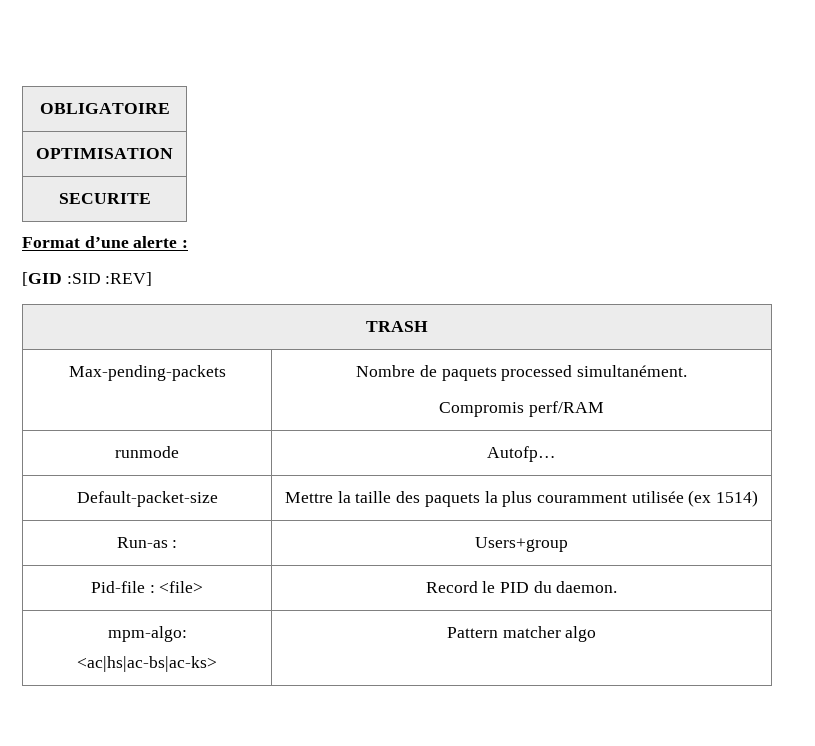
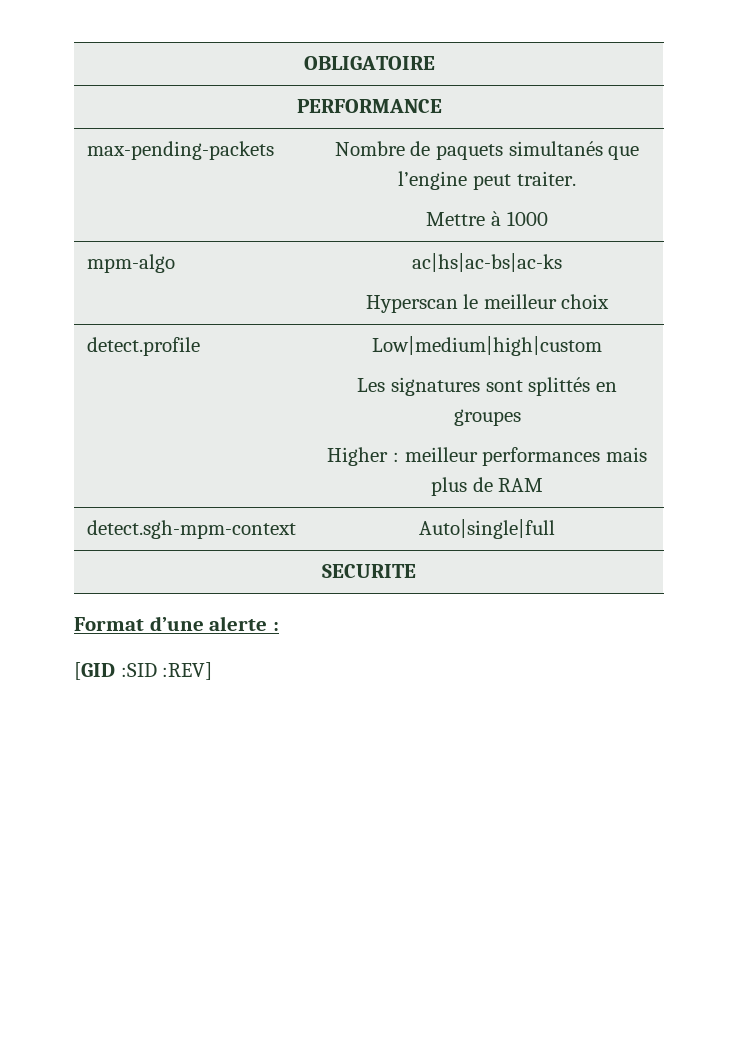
[36,148,173,159] OPTIMISATION -> [296,99,442,113] [87,141,275,160] [334,141,640,160] [398,171,576,190] [426,211,548,226] [87,254,176,273] [412,253,562,272] [365,294,610,313] [87,337,201,356] [372,336,602,356] [357,377,617,396] [453,409,521,426] [327,447,647,466] [430,477,544,496] [87,520,297,539] [419,519,555,539] PERFORMANCE // max-pending-packets | Nombre de paquets simultanés que l’engine peut traiter. // Mettre à 1000 // mpm-algo | ac|hs|ac-bs|ac-ks // Hyperscan le meilleur choix // detect.profile | Low|medium|high|custom // Les signatures sont splittés en groupes // Higher : meilleur performances mais plus de RAM // detect.sgh-mpm-context | Auto|single|full
[366,321,428,332] [68,365,226,381] [356,365,687,381] [439,401,604,417] [115,446,179,458] [487,446,556,462] [76,491,218,507] [284,490,759,507] [116,537,178,548] [475,537,568,552] [90,581,204,593] [425,581,618,593] [107,626,187,642] [77,656,217,672] [446,626,597,642] // TRASH // Max-pending-packets | Nombre de paquets processed simultanément. // Compromis perf/RAM // runmode | Autofp… // Default-packet-size | Mettre la taille des paquets la plus couramment utilisée (ex 1514) // Run-as : | Users+group // Pid-file : <file> | Record le PID du daemon. // mpm-algo: <ac|hs|ac-bs|ac-ks> | Pattern matcher algo -> (213, 671) none

